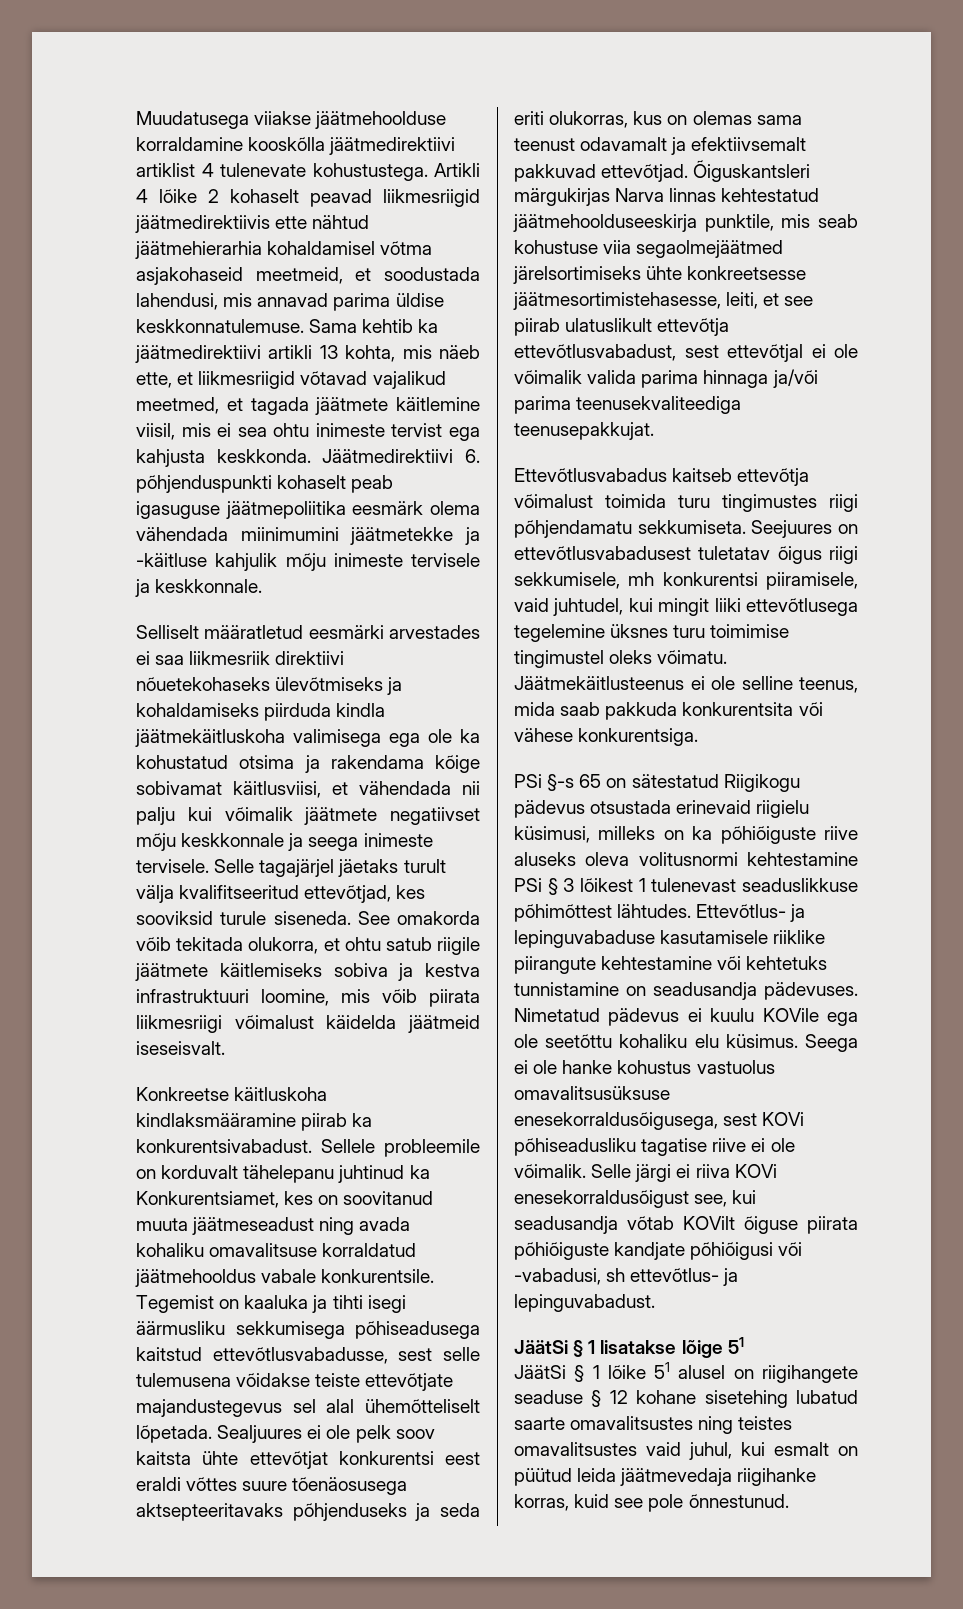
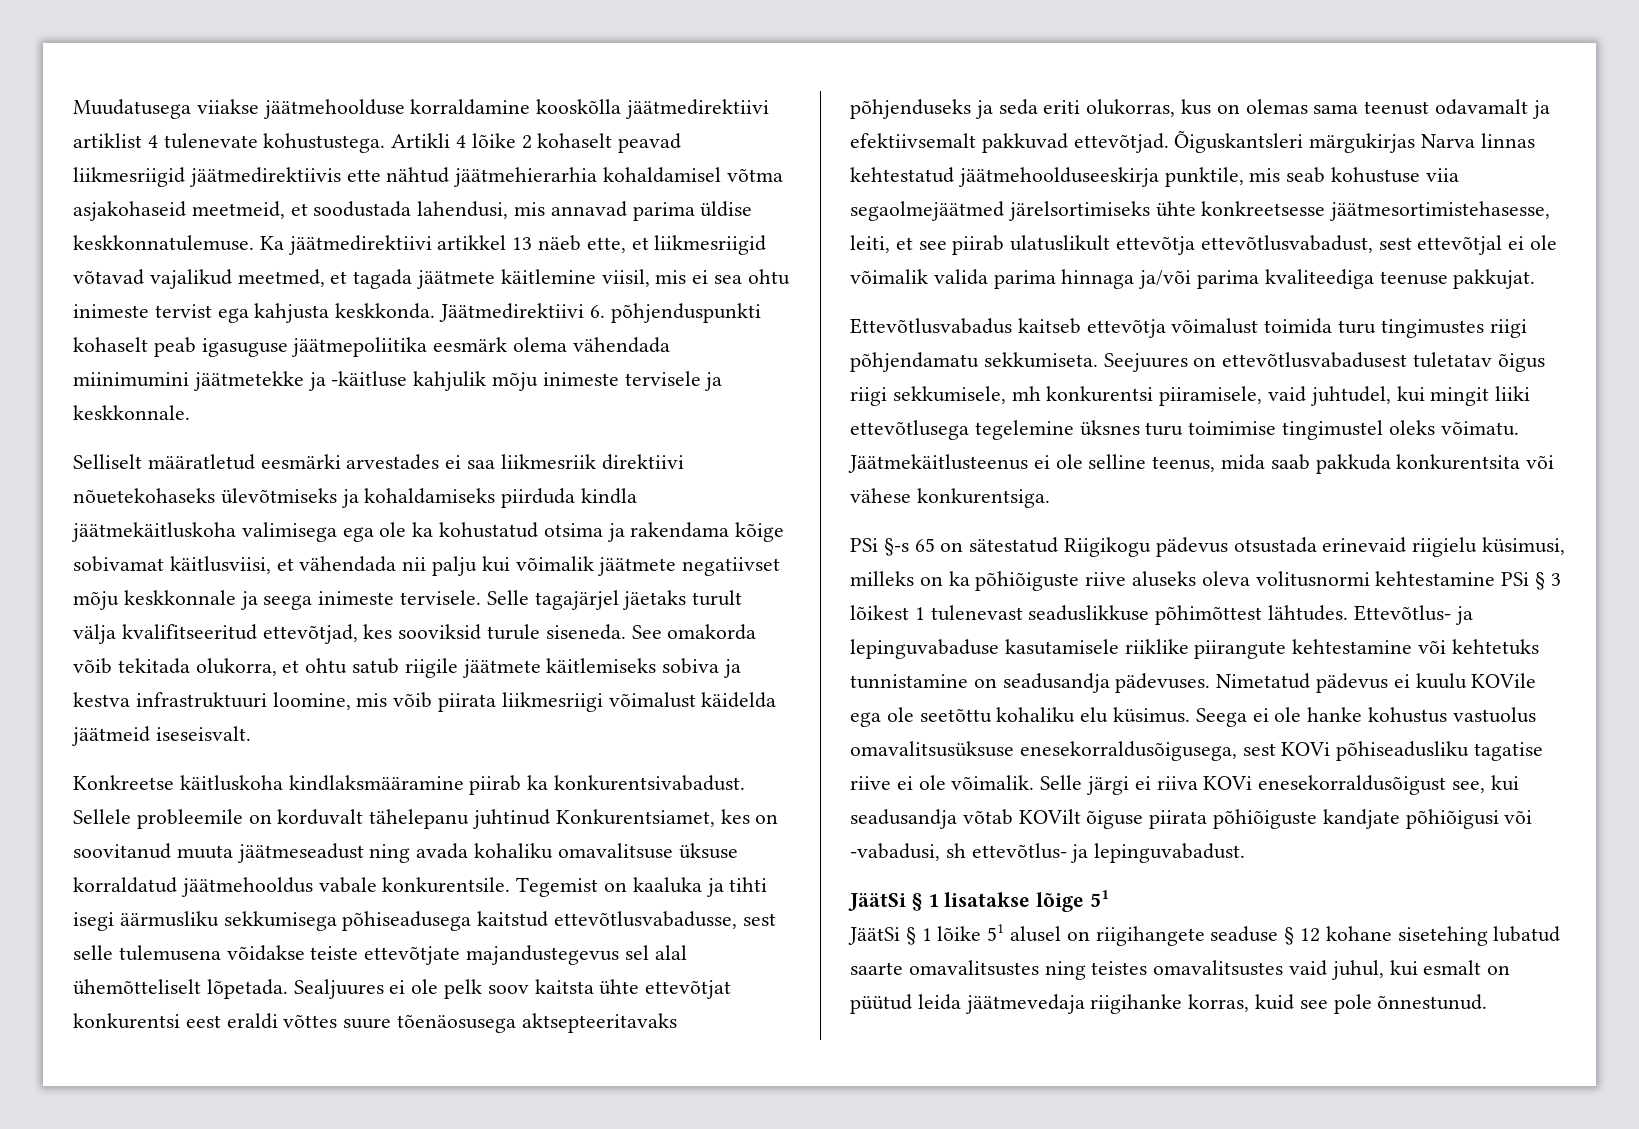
[309,319,439,333] [135,345,432,363] Sama kehtib ka jäätmedirektiivi artikli 13 kohta, mis -> [259,235,533,255] Ka jäätmedirektiivi artikkel 13
[409,1165,430,1179] ka -> (551, 819) none
(318, 1250) none -> [678,843,738,859] üksuse
[576,396,742,414] [514,422,654,440] teenusekvaliteediga teenusepakkujat. -> [1264,269,1536,289] kvaliteediga teenuse pakkujat.

